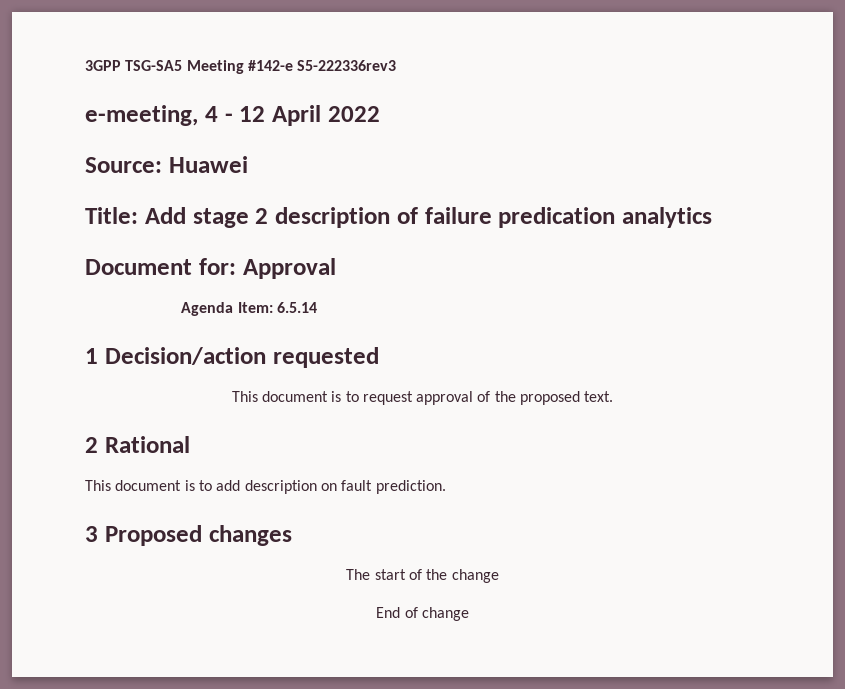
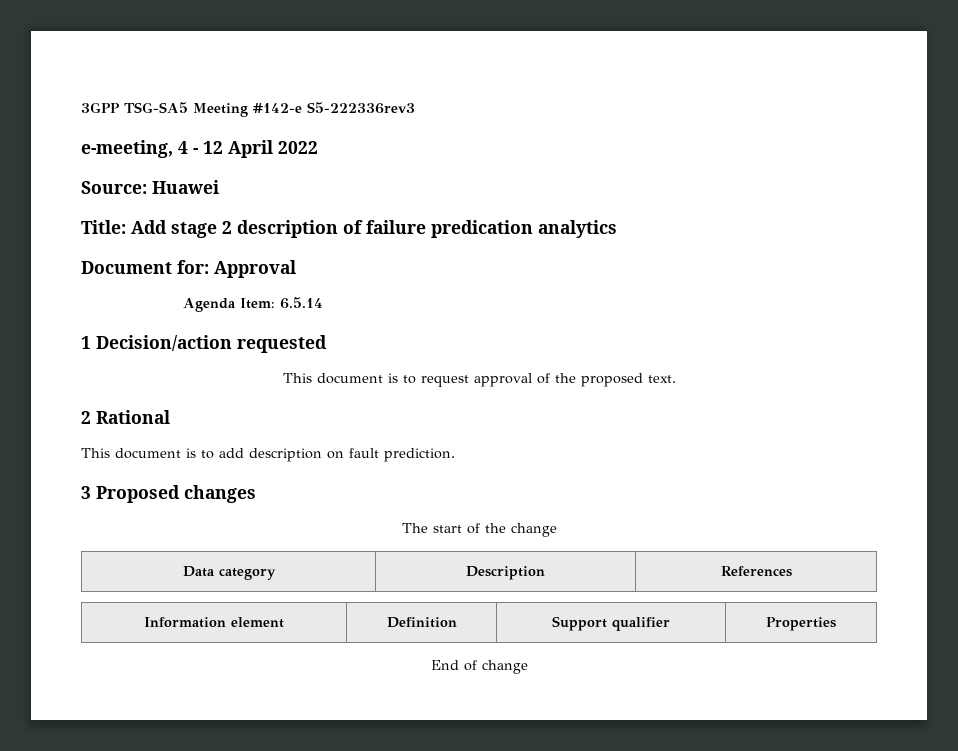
(499, 576) none -> [182,566,276,580] [466,566,545,580] [720,566,792,577] [144,617,284,628] [386,617,457,628] [552,616,670,631] [766,617,836,631] // Data category | Description | References // Information element | Definition | Support qualifier | Properties

